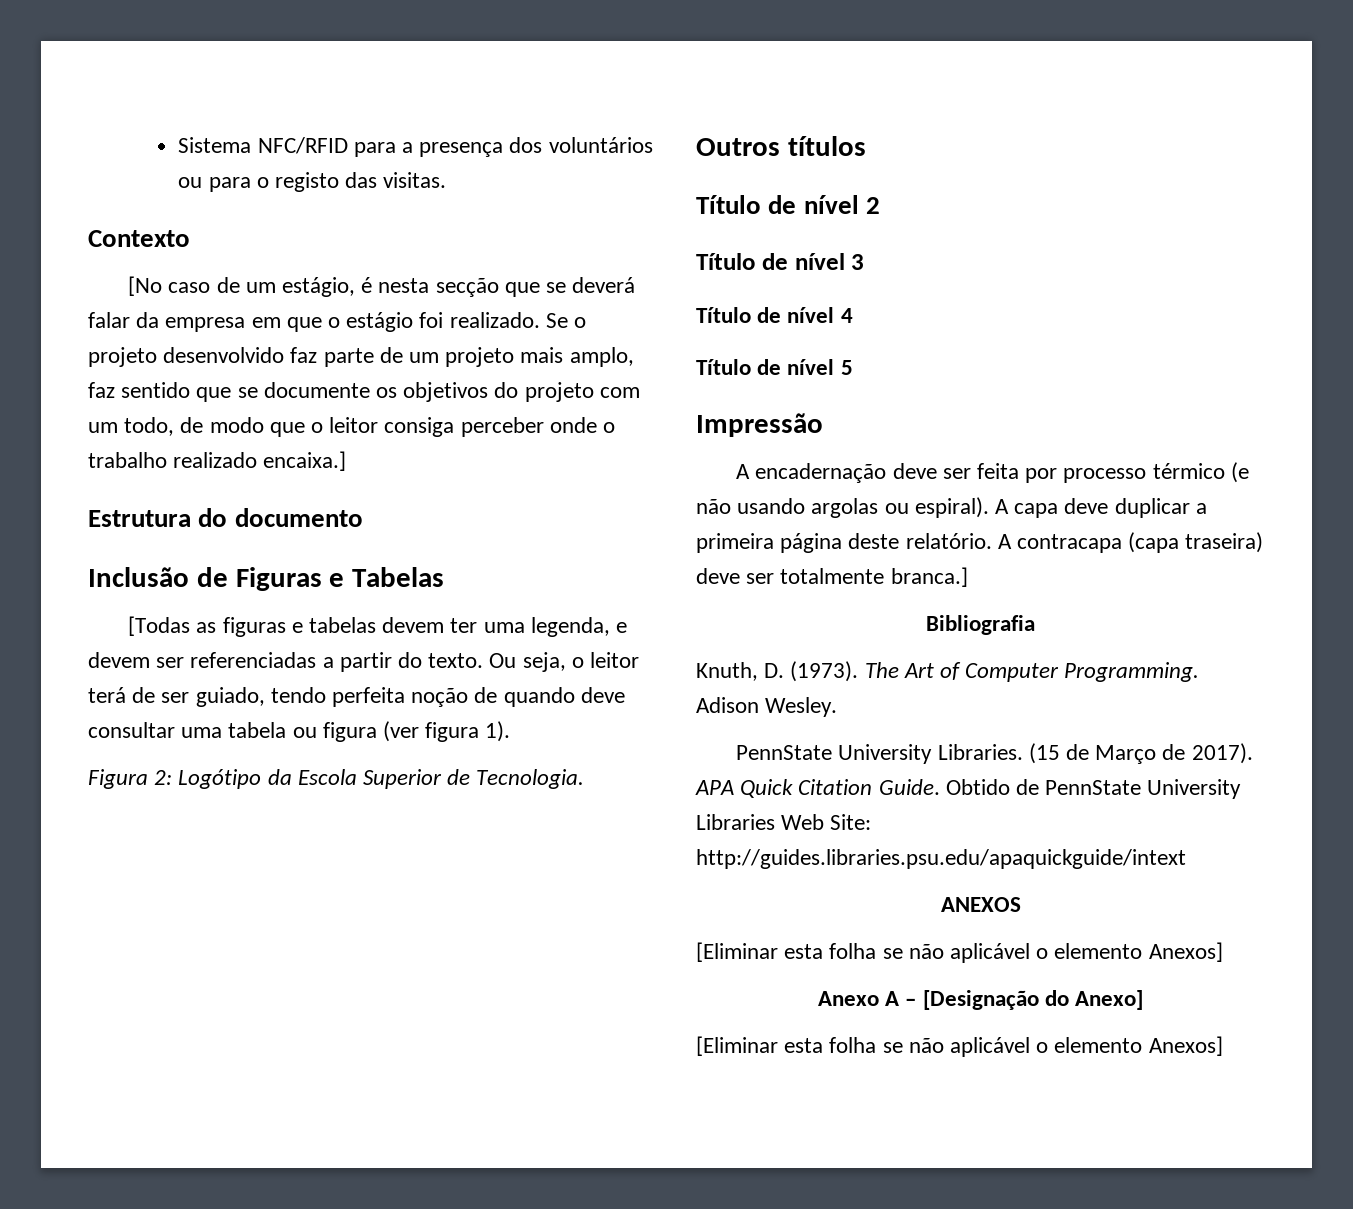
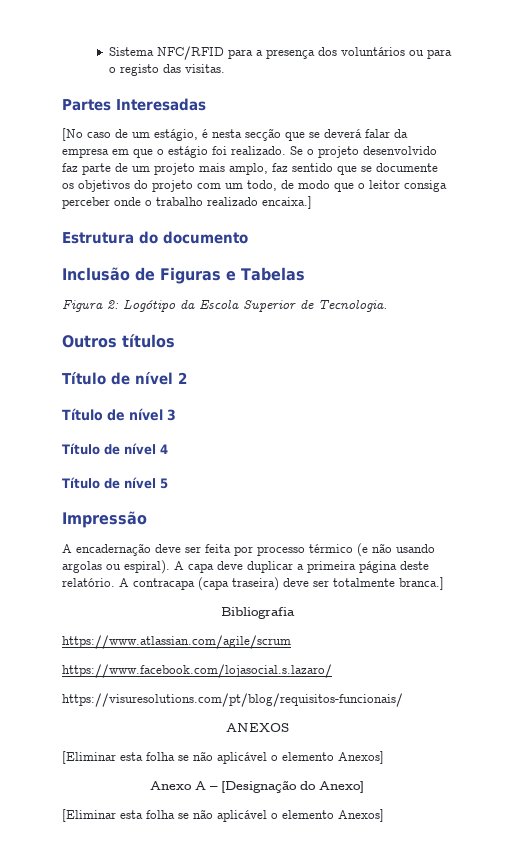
[88,230,190,247] Contexto -> [62,98,206,111] Partes Interesadas
[128,616,628,637] [88,652,640,672] [88,687,625,707] [88,721,511,742] // [Todas as figuras e tabelas devem ter uma legenda, e devem ser referenciadas a partir do texto. Ou seja, o leitor terá de ser guiado, tendo perfeita noção de quando deve consultar uma tabela ou figura (ver figura 1). -> (305, 274) none
[696,661,1200,682] [696,697,838,717] [736,743,1253,764] [695,779,1242,799] [696,814,872,830] [696,849,1186,869] Knuth, D. (1973). The Art of Computer Programming. Adison Wesley. // PennState University Libraries. (15 de Março de 2017). APA Quick Citation Guide. Obtido de PennState University Libraries Web Site: http://guides.libraries.psu.edu/apaquickguide/intext -> [62,635,291,649] [62,664,332,678] [62,693,403,707] https://www.atlassian.com/agile/scrum // https://www.facebook.com/lojasocial.s.lazaro/ // https://visuresolutions.com/pt/blog/requisitos-funcionais/

